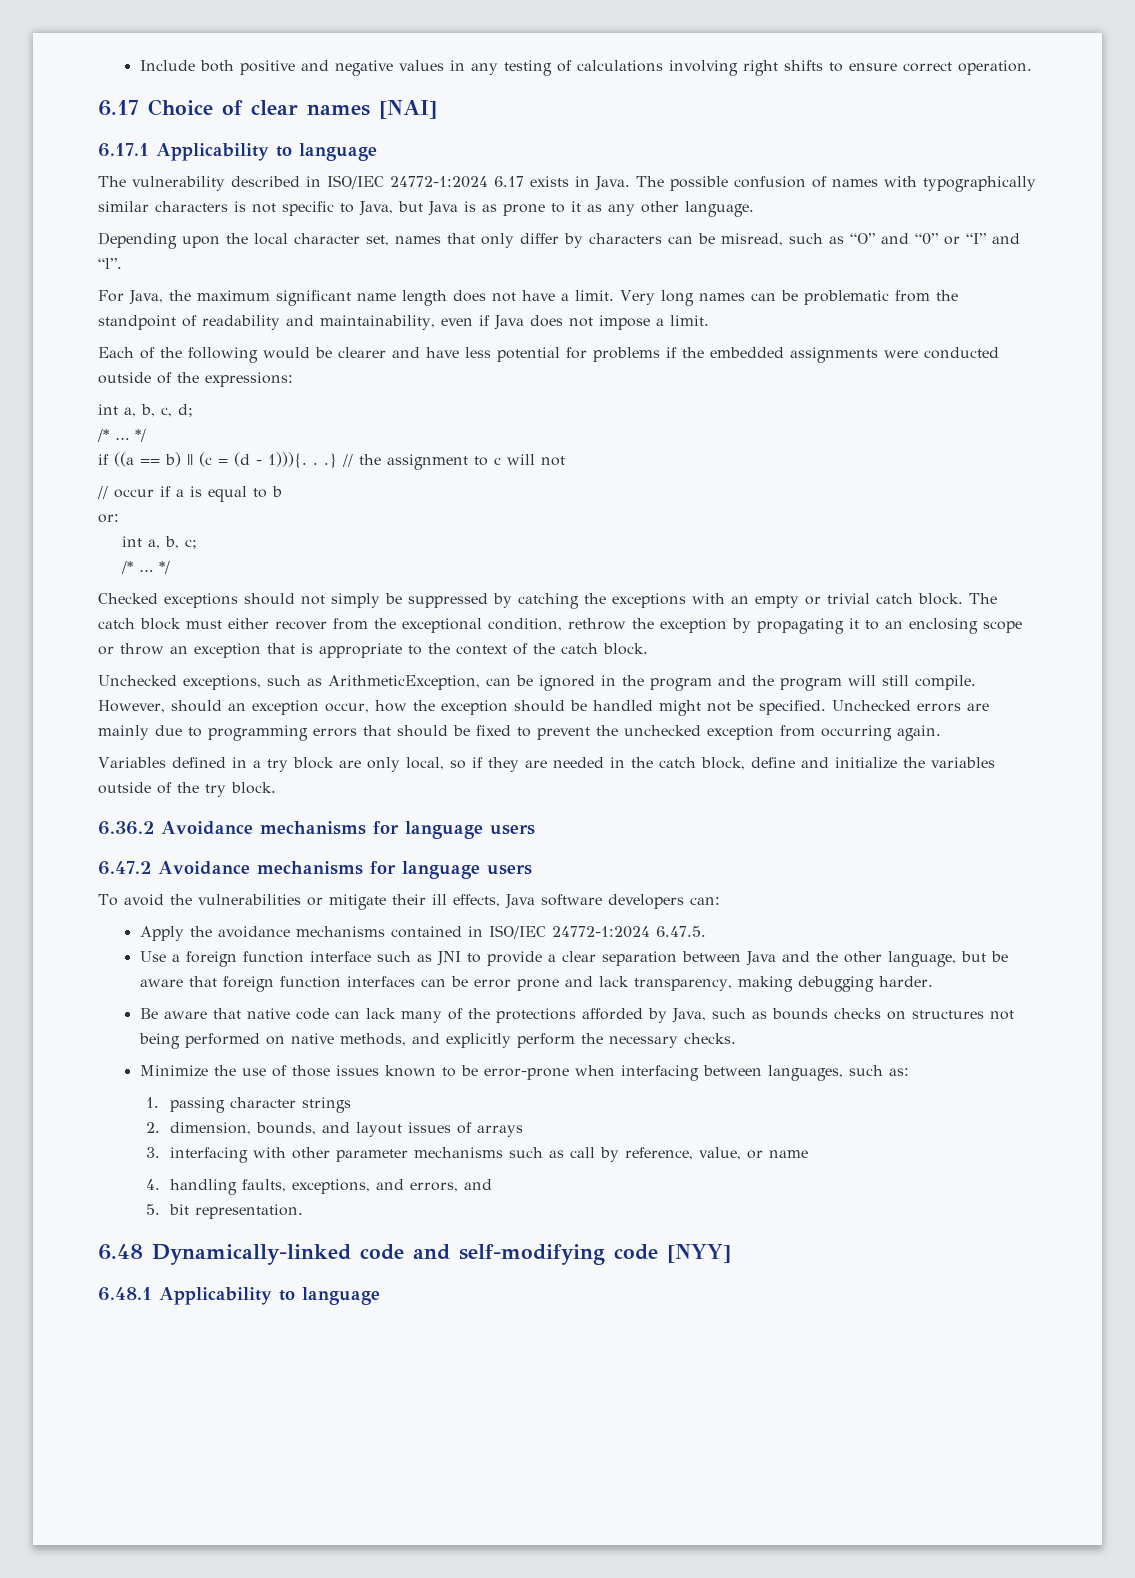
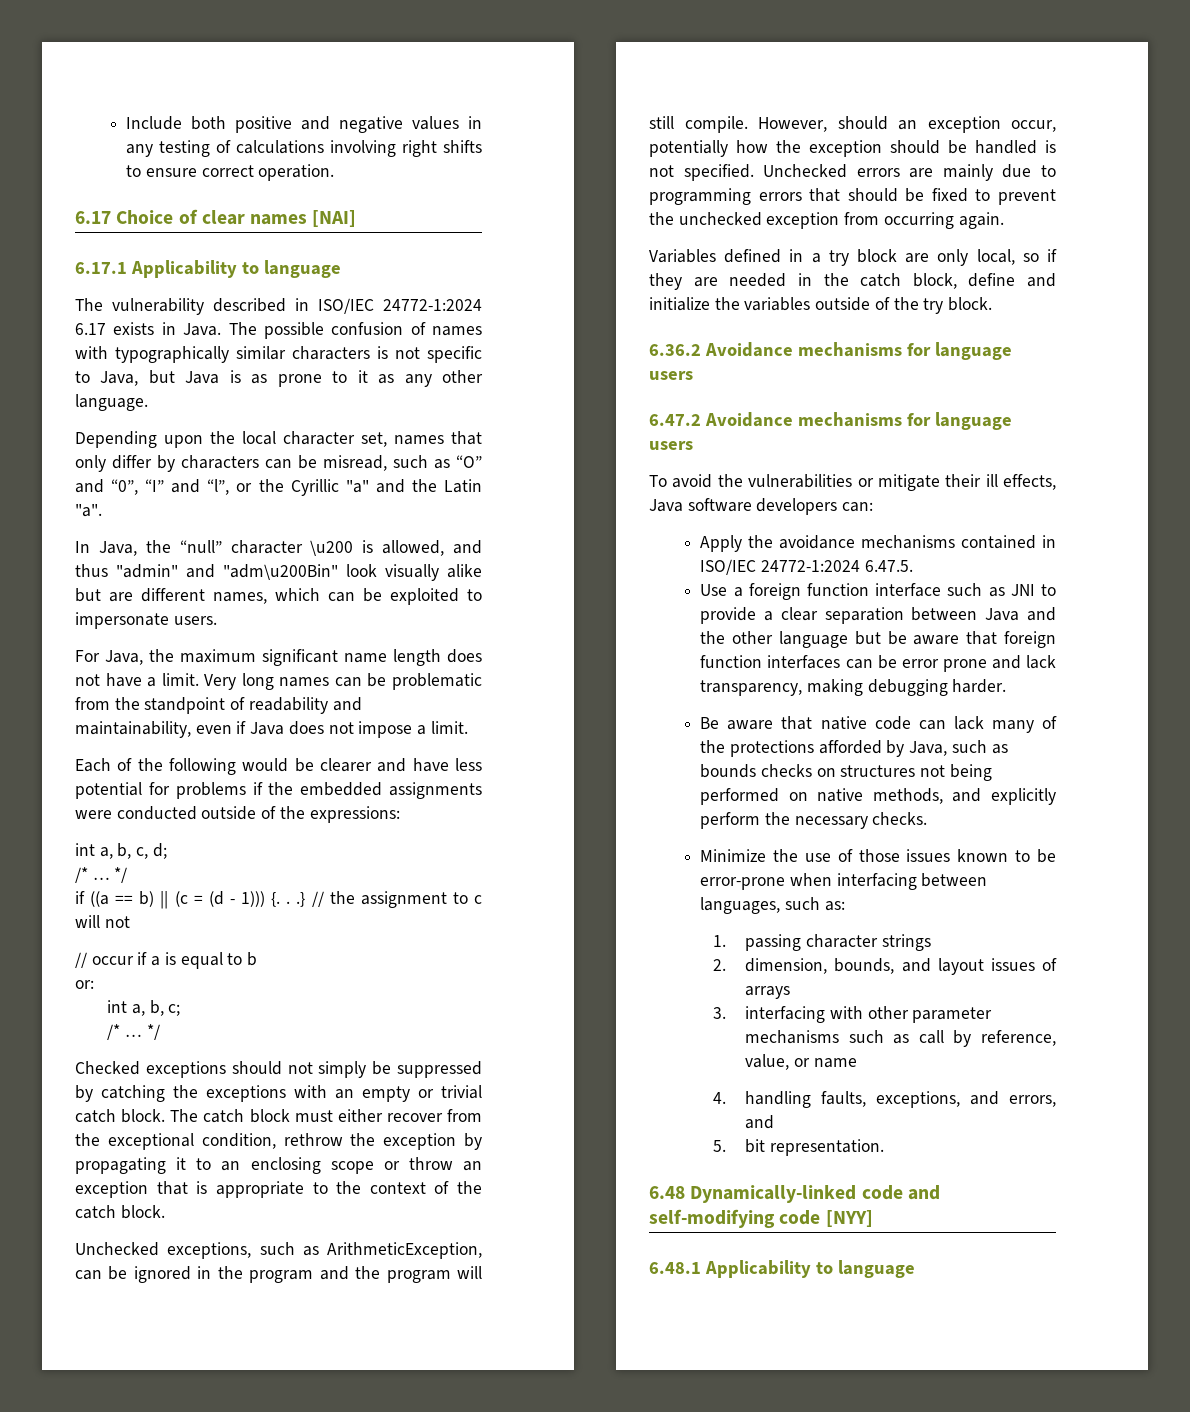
[915,233,1020,245] [98,258,122,269] “0” or “I” and “l”. -> [111,479,482,496] [75,504,102,517] [75,540,482,556] [75,564,482,581] [75,588,482,605] [75,612,217,629] “0”, “I” and “l”, or the Cyrillic "а" and the Latin "a". // In Java, the “null” character \u200 is allowed, and thus "admin" and "adm\u200Bin" look visually alike but are different names, which can be exploited to impersonate users.
[268,452,307,468] 1))){. -> [241,891,281,907] 1))) {.
(369, 708) none -> [649,140,728,157] potentially
[659,700,753,716] might not be -> [1045,140,1056,153] [649,165,674,177] is not
[887,951,956,967] language, -> [778,631,848,648] language

